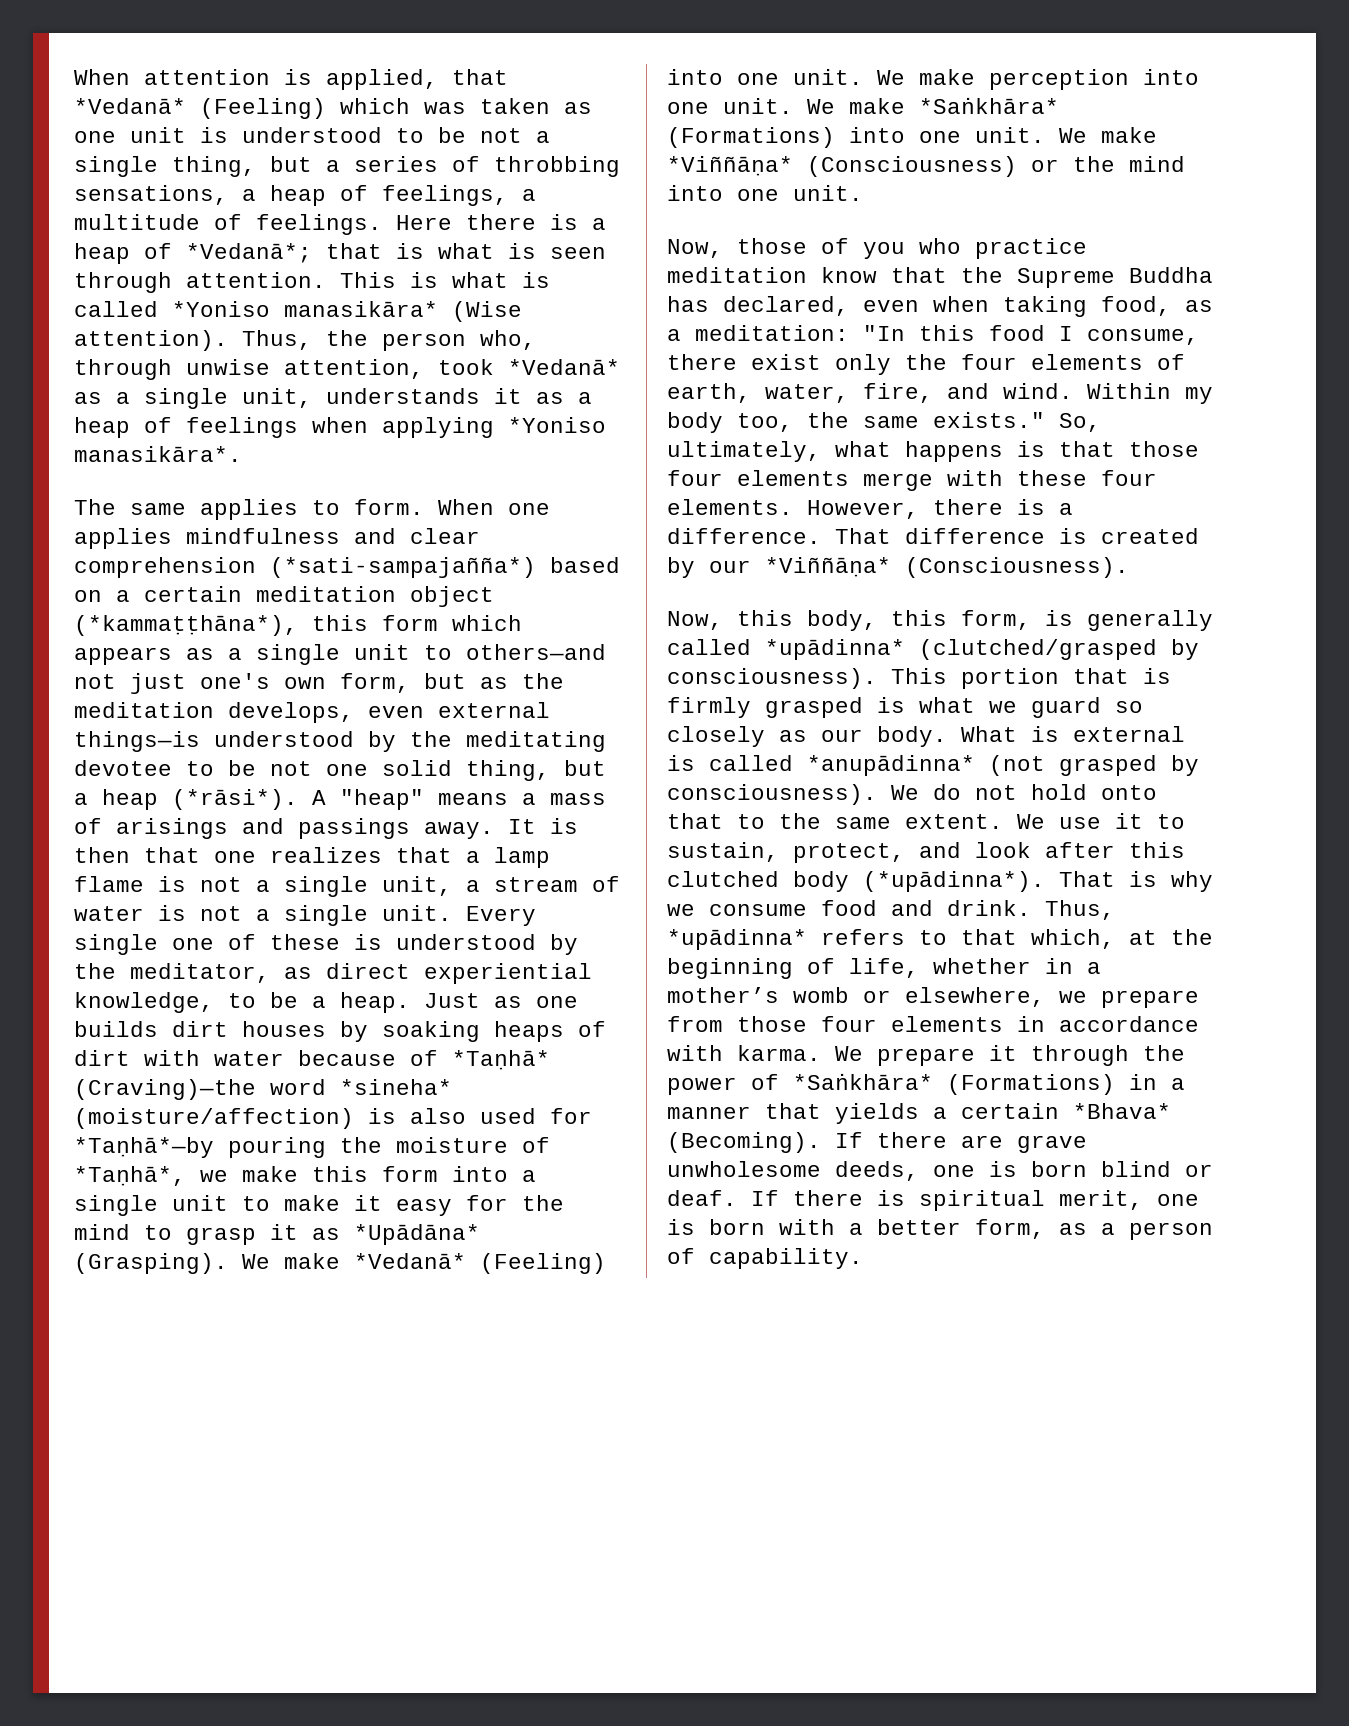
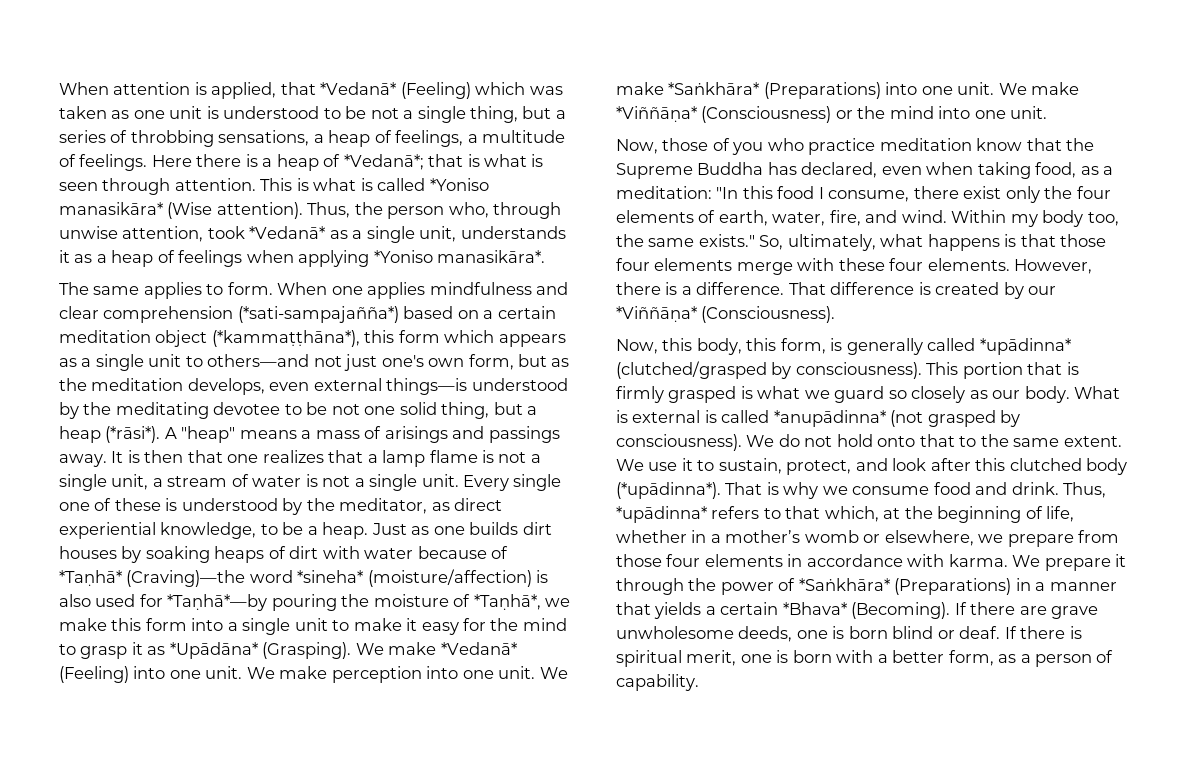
[667,127,835,148] (Formations) -> [763,82,881,99] (Preparations)
[947,1074,1115,1095] (Formations) -> [894,578,1012,595] (Preparations)

